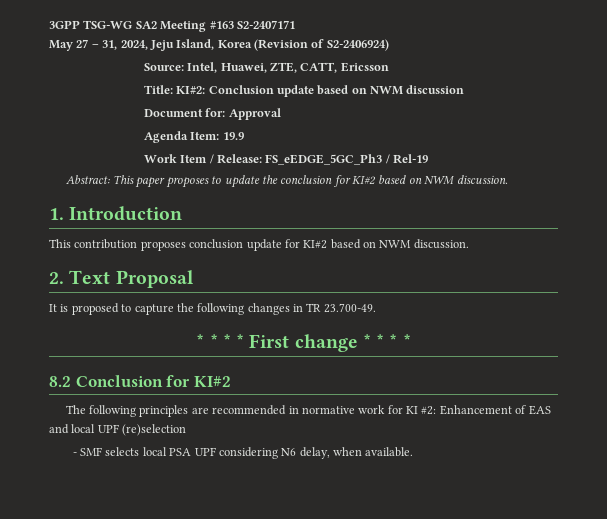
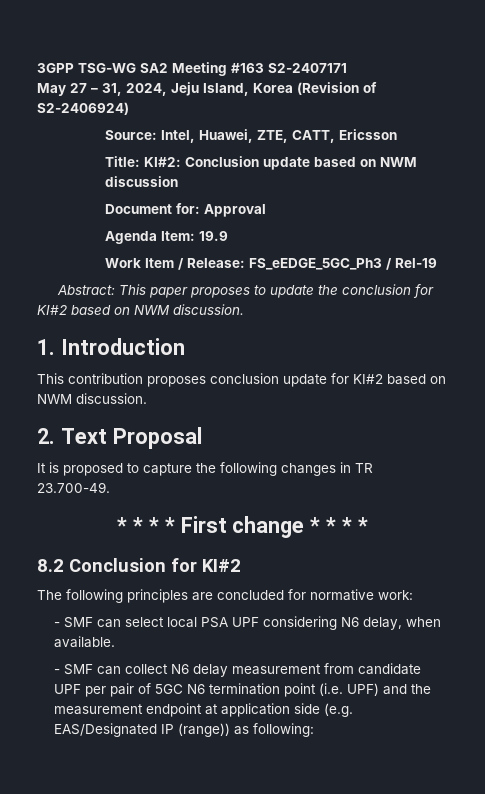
[212,405,551,415] [49,424,187,436] [72,447,140,456] recommended in normative work for KI #2: Enhancement of EAS and local UPF (re)selection // - SMF selects -> [217,589,413,601] [53,617,164,628] concluded for normative work: // - SMF can select
(414, 452) none -> [53,663,421,677] [53,683,431,697] [53,703,353,717] [53,723,314,737] // - SMF can collect N6 delay measurement from candidate UPF per pair of 5GC N6 termination point (i.e. UPF) and the measurement endpoint at application side (e.g. EAS/Designated IP (range)) as following:

